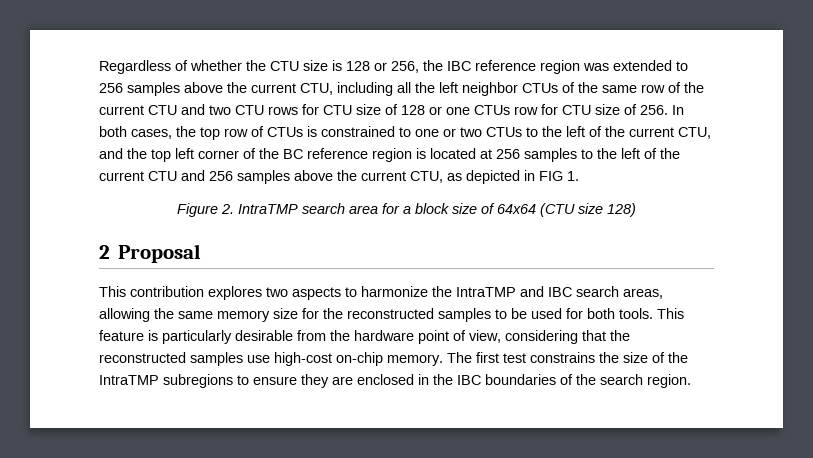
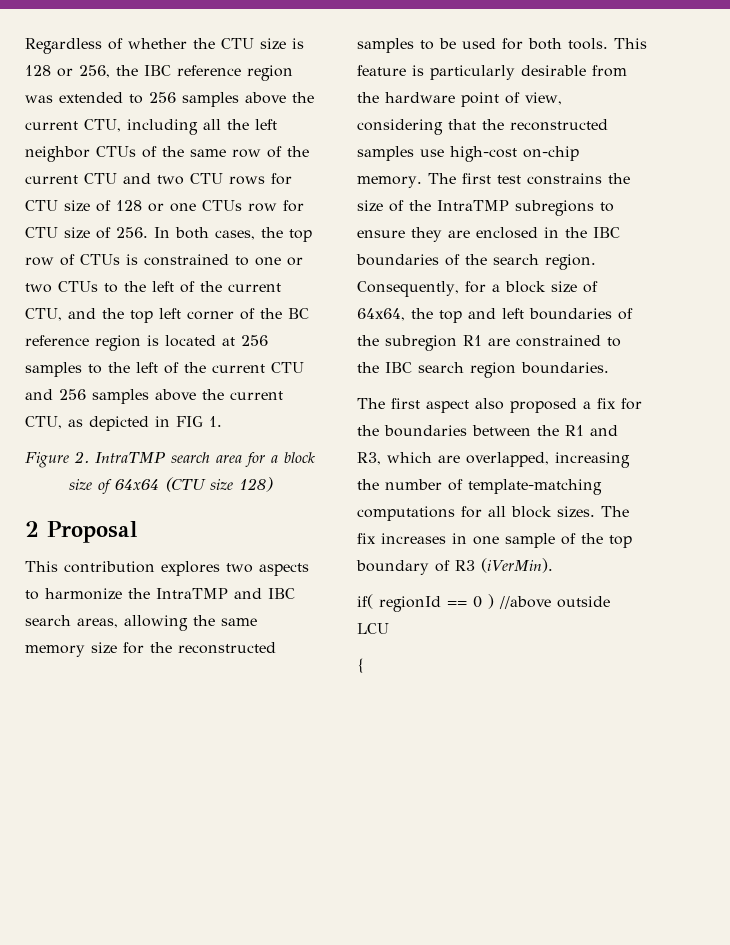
(691, 381) none -> [357,281,598,297] [357,308,633,323] [357,335,621,351] [357,362,609,378] [357,398,642,413] [357,425,618,437] [357,452,630,468] [357,479,602,495] [357,506,629,521] [357,533,632,548] [356,558,553,575] [357,594,610,612] [357,623,389,634] [357,658,365,673] Consequently, for a block size of 64x64, the top and left boundaries of the subregion R1 are constrained to the IBC search region boundaries. // The first aspect also proposed a fix for the boundaries between the R1 and R3, which are overlapped, increasing the number of template-matching computations for all block sizes. The fix increases in one sample of the top boundary of R3 (iVerMin). // if( regionId == 0 ) //above outside LCU // {

